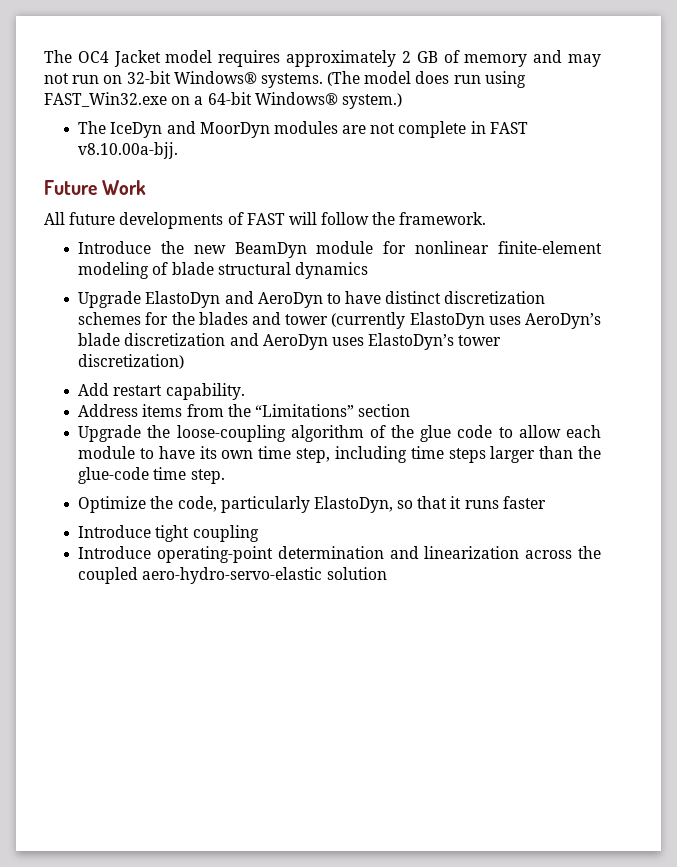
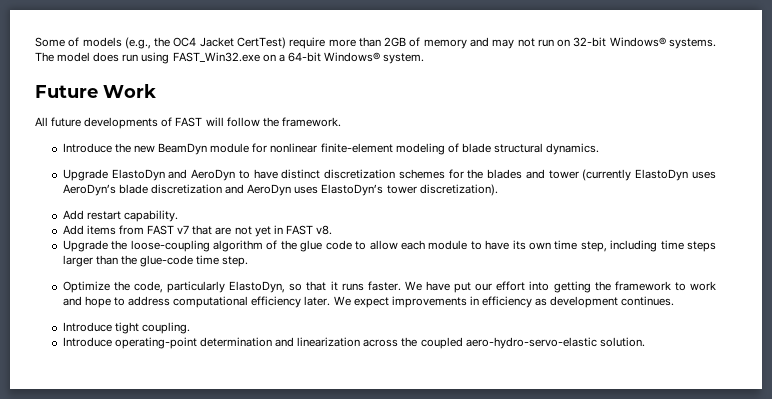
[44,50,438,67] The OC4 Jacket model requires approximately 2 GB -> [35,37,407,49] Some of models (e.g., the OC4 Jacket CertTest) require more than 2GB
[327,71,361,86] (The -> [35,52,54,62] The
[341,93,402,109] [78,121,528,138] [78,142,179,159] system.) // The IceDyn and MoorDyn modules are not complete in FAST v8.10.00a-bjj. -> [383,53,425,64] system.
[294,262,368,279] dynamics -> [546,143,600,155] dynamics.
[78,354,185,369] discretization) -> [419,184,498,196] discretization).
[78,404,139,417] Address -> [62,225,84,235] Add
[227,404,411,417] the “Limitations” section -> [147,225,332,237] FAST v7 that are not yet in FAST v8.
[502,496,546,509] faster -> [367,281,716,293] [62,296,675,308] faster. We have put our effort into getting the framework to work and hope to address computational efficiency later. We expect improvements in efficiency as development continues.
[192,525,259,542] coupling -> [142,322,191,334] coupling.
[326,567,387,580] solution -> [599,337,645,347] solution.

